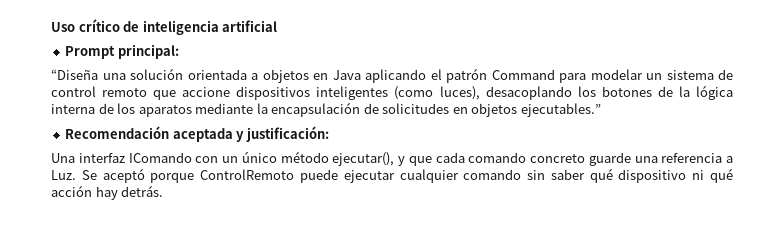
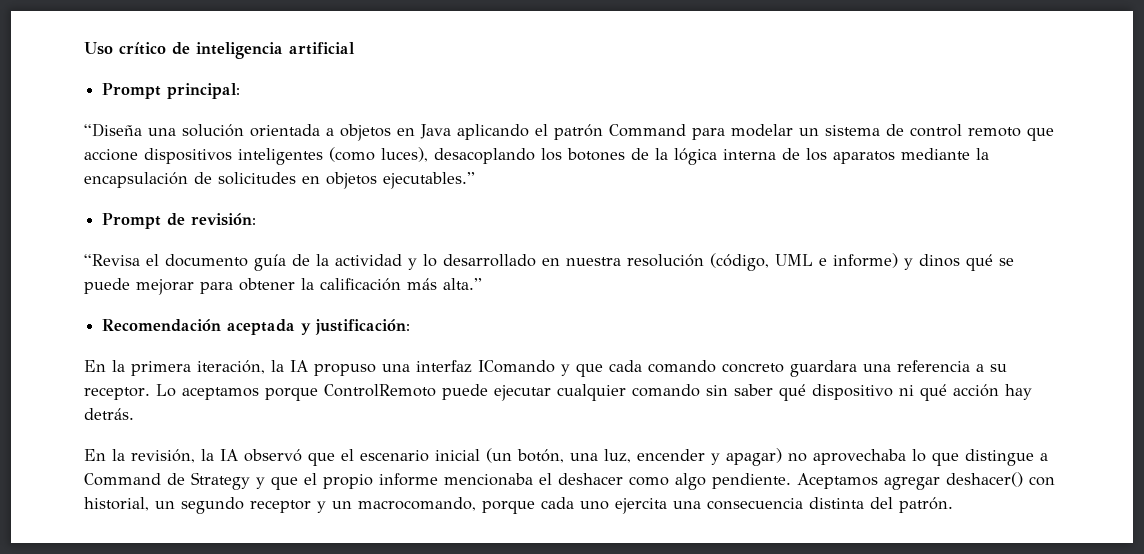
[65,126,329,142] [51,151,395,166] Recomendación aceptada y justificación: // Una interfaz IComando con un único método ejecutar(), -> [102,213,257,229] [84,253,1014,271] [84,278,482,295] [102,319,411,335] [84,360,555,376] Prompt de revisión: // “Revisa el documento guía de la actividad y lo desarrollado en nuestra resolución (código, UML e informe) y dinos qué se puede mejorar para obtener la calificación más alta.” // Recomendación aceptada y justificación: // En la primera iteración, la IA propuso una interfaz IComando
[588,152,631,166] guarde -> [790,360,857,377] guardara
[51,168,145,183] Luz. Se aceptó -> [990,364,1007,372] [84,384,259,400] su receptor. Lo aceptamos
(164, 191) none -> [84,448,1048,466] [84,472,1055,490] [84,497,953,514] // En la revisión, la IA observó que el escenario inicial (un botón, una luz, encender y apagar) no aprovechaba lo que distingue a Command de Strategy y que el propio informe mencionaba el deshacer como algo pendiente. Aceptamos agregar deshacer() con historial, un segundo receptor y un macrocomando, porque cada uno ejercita una consecuencia distinta del patrón.

